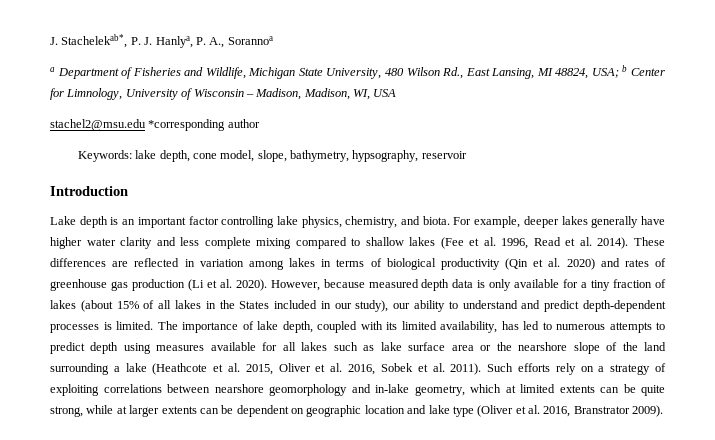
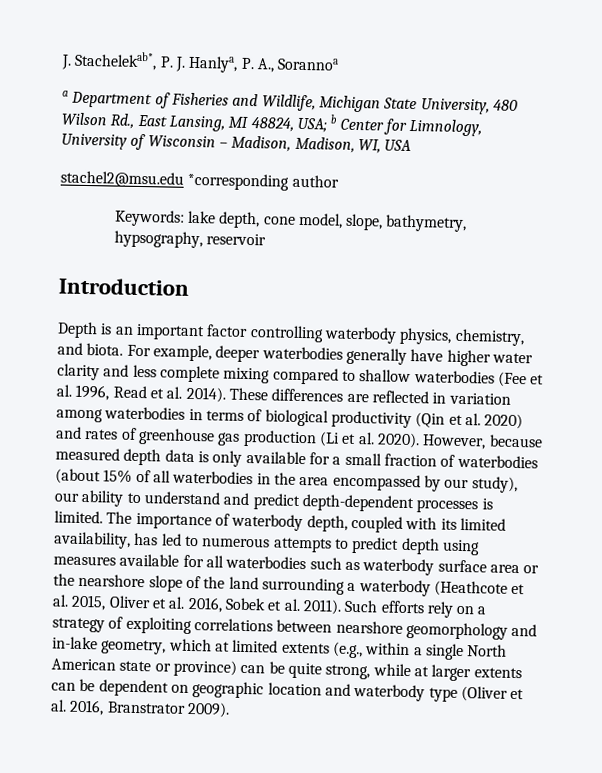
[50,216,108,228] Lake depth -> [57,321,98,339] Depth
[276,216,298,225] lake -> [323,326,397,344] waterbody
[561,216,588,225] lakes -> [261,346,343,360] waterbodies
[409,237,436,246] lakes -> [413,370,495,384] waterbodies
[288,258,315,267] lakes -> [104,406,186,420] waterbodies
[591,280,611,291] tiny -> [344,452,382,466] small
[50,300,76,309] lakes -> [456,454,538,469] waterbodies
[174,300,201,309] lakes -> [172,470,254,485] waterbodies
[239,300,331,309] States included in -> [299,473,441,492] area encompassed by
[257,321,278,330] lake -> [231,513,304,532] waterbody
[301,342,328,351] lakes -> [225,555,307,570] waterbodies
[380,342,402,351] lake -> [362,558,435,576] waterbody
[125,363,147,372] lake -> [358,579,431,597] waterbody
(595, 389) none -> [331,641,508,661] [51,658,237,677] (e.g., within a single North American state or province)
[428,405,450,414] lake -> [353,684,426,702] waterbody

